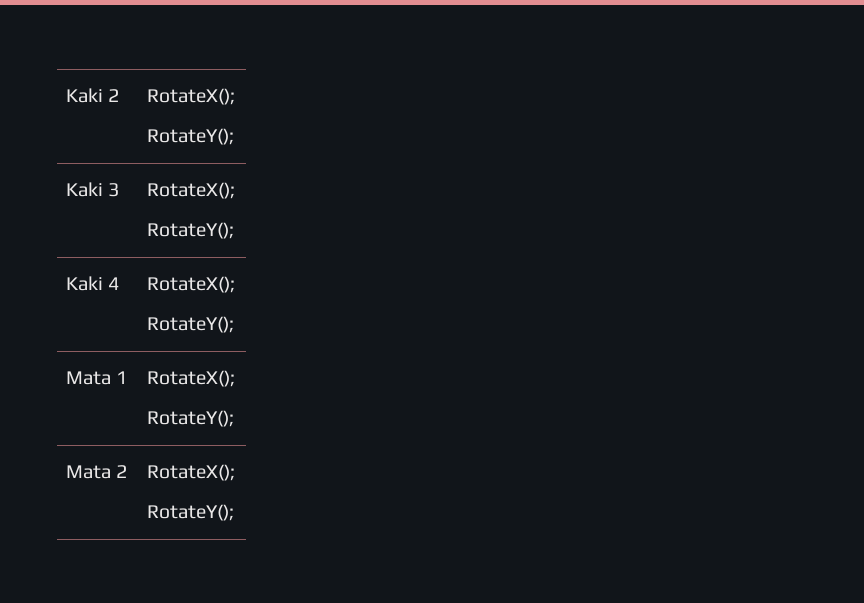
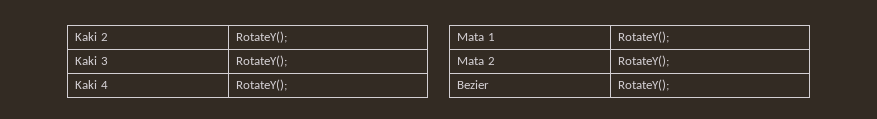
[146,88,235,105] RotateX(); // -> (108, 37) none
[146,182,235,199] RotateX(); // -> (108, 61) none
[146,276,235,293] RotateX(); // -> (108, 85) none
[146,370,235,387] RotateX(); // -> (495, 37) none
[146,464,235,481] [146,504,234,521] RotateX(); // RotateY(); -> [618,55,670,67] [457,80,490,89] [618,79,670,91] RotateY(); // Bezier | RotateY();

